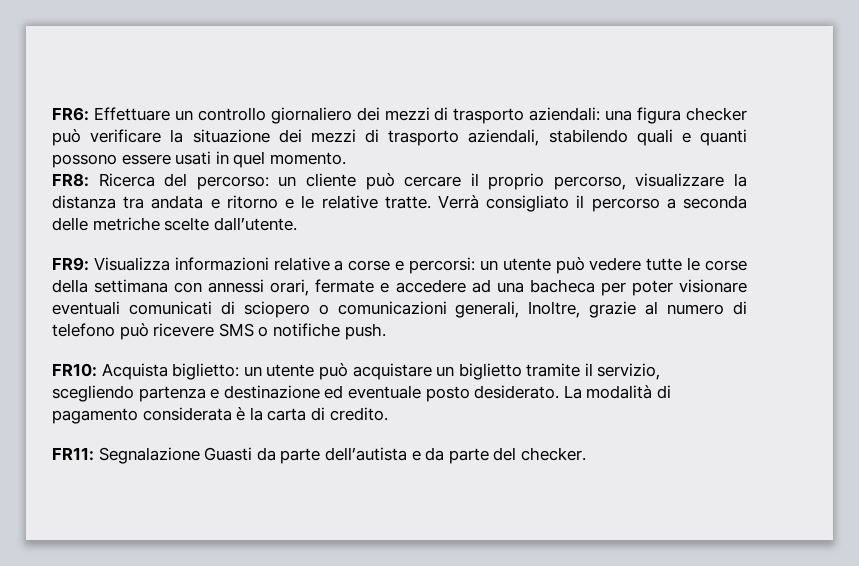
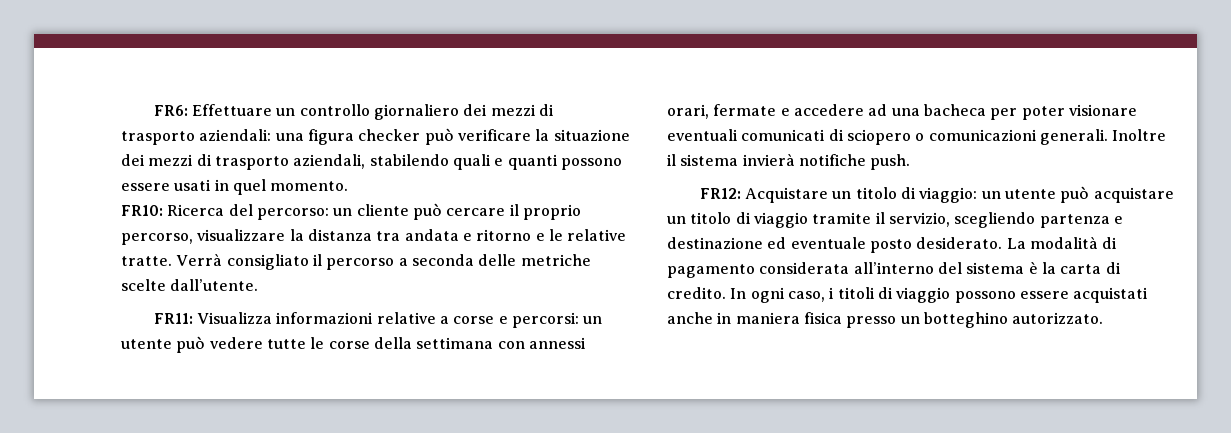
[52,173,89,187] FR8: -> [121,205,163,216] FR10:
[52,257,89,271] FR9: -> [153,313,193,324] FR11:
[455,301,747,318] [52,323,386,340] [52,363,240,380] generali, Inoltre, grazie al numero di telefono può ricevere SMS o notifiche push. // FR10: Acquista biglietto: -> [1039,129,1167,145] [667,153,911,170] [699,187,978,203] generali. Inoltre il sistema invierà notifiche push. // FR12: Acquistare un titolo di viaggio:
[458,363,522,380] biglietto -> [690,212,808,228] titolo di viaggio
(232, 414) none -> [853,262,1025,274] all’interno del sistema
[52,447,586,464] // FR11: Segnalazione Guasti da parte dell’autista e da parte del checker. -> [730,287,1149,303] [667,312,1104,328] In ogni caso, i titoli di viaggio possono essere acquistati anche in maniera fisica presso un botteghino autorizzato.

